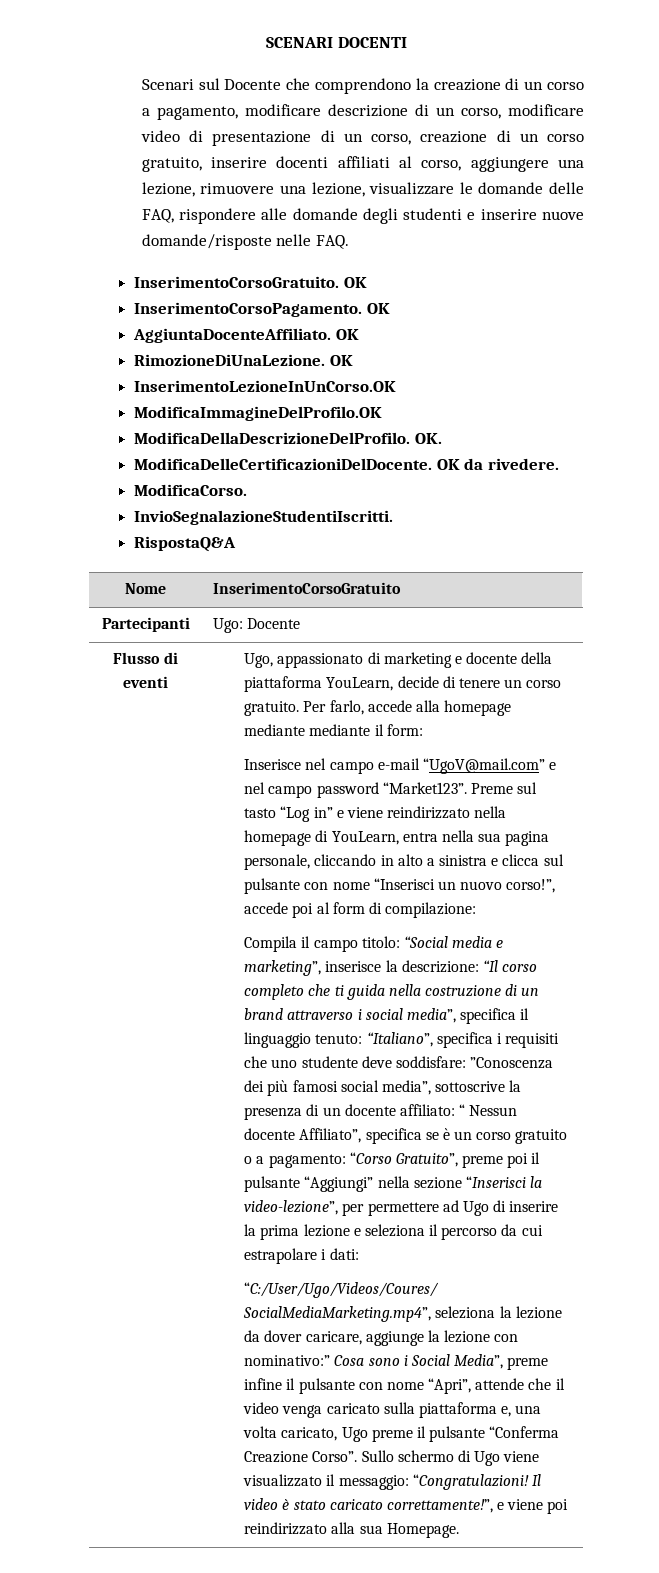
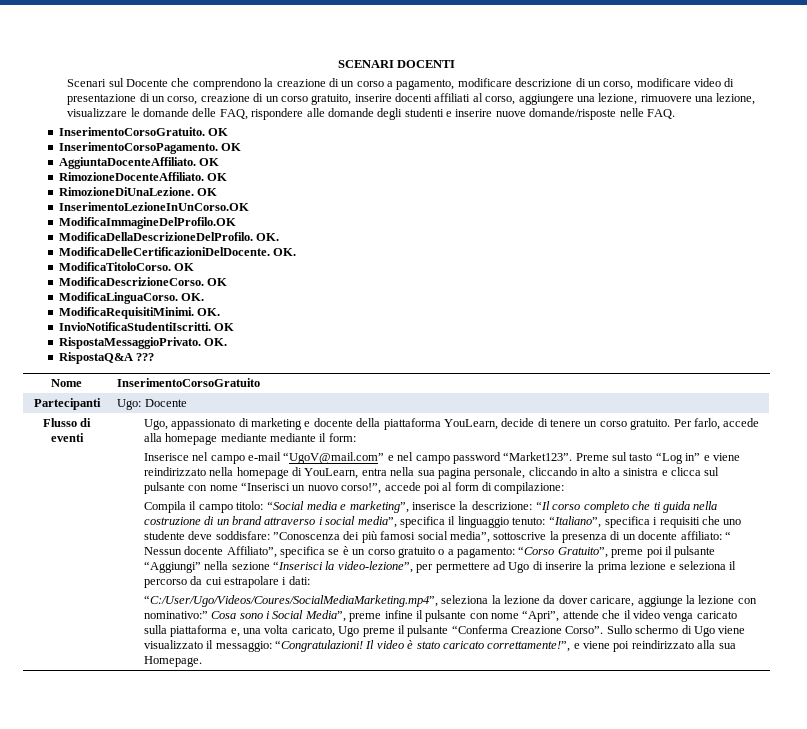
(359, 334) none -> [58,172,228,181] // RimozioneDocenteAffiliato. OK
[436,458,559,470] [134,484,248,496] [134,510,394,525] OK da rivedere. // ModificaCorso. // InvioSegnalazioneStudentiIscritti. -> [273,248,297,256] [58,262,195,271] [58,277,228,286] [58,292,205,304] [58,307,221,319] [58,322,235,331] [58,337,228,349] OK. // ModificaTitoloCorso. OK // ModificaDescrizioneCorso. OK // ModificaLinguaCorso. OK. // ModificaRequisitiMinimi. OK. // InvioNotificaStudentiIscritti. OK // RispostaMessaggioPrivato. OK.
(237, 544) none -> [136,353,155,361] ???

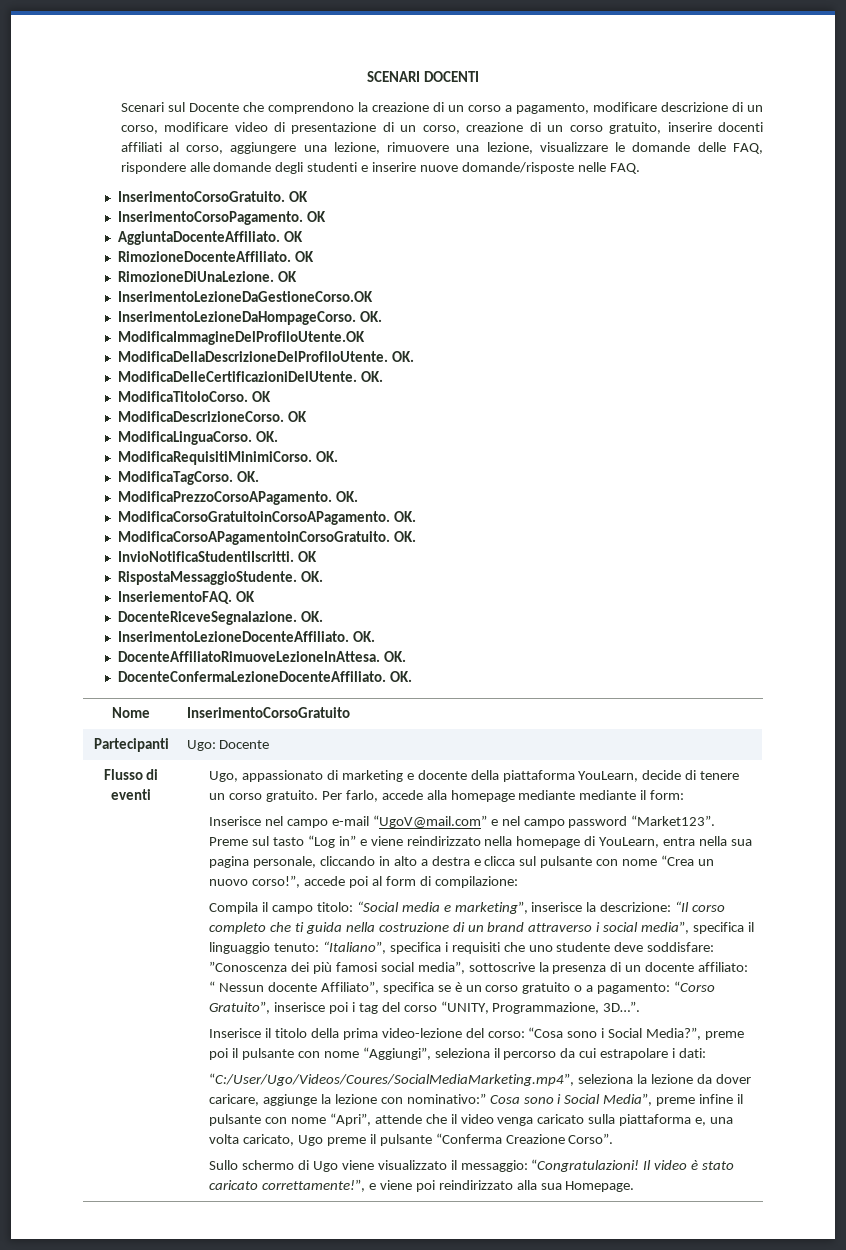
[58,202,249,211] [58,217,236,229] [58,232,280,241] [58,247,270,256] InserimentoLezioneInUnCorso.OK // ModificaImmagineDelProfilo.OK // ModificaDellaDescrizioneDelProfilo. OK. // ModificaDelleCertificazioniDelDocente. -> [117,291,373,302] [117,311,382,325] [117,331,365,345] [117,351,414,362] [117,371,357,382] InserimentoLezioneDaGestioneCorso.OK // InserimentoLezioneDaHompageCorso. OK. // ModificaImmagineDelProfiloUtente.OK // ModificaDellaDescrizioneDelProfiloUtente. OK. // ModificaDelleCertificazioniDelUtente.
[58,307,194,319] ModificaRequisitiMinimi. -> [117,451,338,465] [117,471,259,485] [117,491,358,505] [117,511,416,525] [117,531,390,545] ModificaRequisitiMinimiCorso. OK. // ModificaTagCorso. OK. // ModificaPrezzoCorsoAPagamento. OK. // ModificaCorsoGratuitoinCorsoAPagamento. OK. // ModificaCorsoAPagamentoinCorsoGratuito.
[58,337,228,349] [58,352,155,364] RispostaMessaggioPrivato. OK. // RispostaQ&A ??? -> [117,571,323,585] [117,591,255,604] [117,611,323,625] [117,631,375,642] [117,651,406,662] [117,671,412,682] RispostaMessaggioStudente. OK. // InseriementoFAQ. OK // DocenteRiceveSegnalazione. OK. // InserimentoLezioneDocenteAffiliato. OK. // DocenteAffiliatoRimuoveLezioneInAttesa. OK. // DocenteConfermaLezioneDocenteAffiliato. OK.
[623,468,659,476] sinistra -> [431,856,470,866] destra
[241,482,291,491] “Inserisci -> [660,855,694,866] “Crea
[611,546,716,558] [143,561,676,573] preme poi il pulsante “Aggiungi” nella sezione “Inserisci la video-lezione”, per permettere ad Ugo di inserire la prima lezione e -> [274,1001,641,1014] [209,1027,744,1040] [209,1047,431,1060] inserisce poi i tag del corso “UNITY, Programmazione, 3D…”. // Inserisce il titolo della prima video-lezione del corso: “Cosa sono i Social Media?”, preme poi il pulsante con nome “Aggiungi”,
(604, 630) none -> (614, 1138) //

